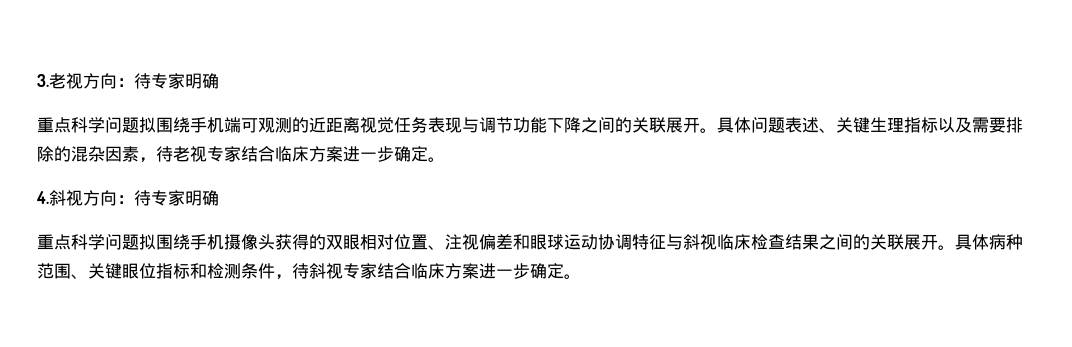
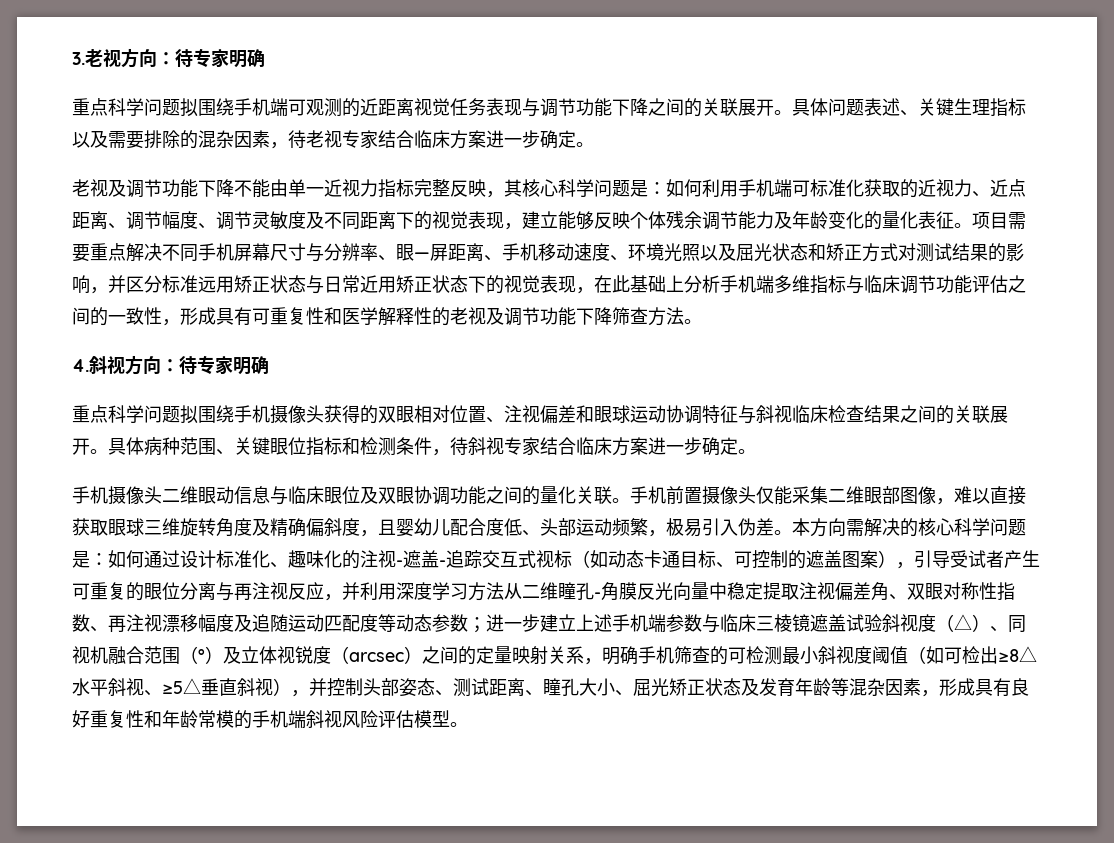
(445, 159) none -> [72,179,1026,198] [72,211,1026,230] [72,243,1024,262] [72,275,1026,294] [72,307,702,326] // 老视及调节功能下降不能由单一近视力指标完整反映，其核心科学问题是：如何利用手机端可标准化获取的近视力、近点距离、调节幅度、调节灵敏度及不同距离下的视觉表现，建立能够反映个体残余调节能力及年龄变化的量化表征。项目需要重点解决不同手机屏幕尺寸与分辨率、眼—屏距离、手机移动速度、环境光照以及屈光状态和矫正方式对测试结果的影响，并区分标准远用矫正状态与日常近用矫正状态下的视觉表现，在此基础上分析手机端多维指标与临床调节功能评估之间的一致性，形成具有可重复性和医学解释性的老视及调节功能下降筛查方法。
(581, 276) none -> [72,486,1026,505] [72,518,1026,537] [72,550,1040,569] [72,582,1015,601] [72,614,1026,633] [72,646,1037,665] [72,678,1029,697] [72,710,468,729] // 手机摄像头二维眼动信息与临床眼位及双眼协调功能之间的量化关联。手机前置摄像头仅能采集二维眼部图像，难以直接获取眼球三维旋转角度及精确偏斜度，且婴幼儿配合度低、头部运动频繁，极易引入伪差。本方向需解决的核心科学问题是：如何通过设计标准化、趣味化的注视-遮盖-追踪交互式视标（如动态卡通目标、可控制的遮盖图案），引导受试者产生可重复的眼位分离与再注视反应，并利用深度学习方法从二维瞳孔-角膜反光向量中稳定提取注视偏差角、双眼对称性指数、再注视漂移幅度及追随运动匹配度等动态参数；进一步建立上述手机端参数与临床三棱镜遮盖试验斜视度（△）、同视机融合范围（°）及立体视锐度（arcsec）之间的定量映射关系，明确手机筛查的可检测最小斜视度阈值（如可检出≥8△水平斜视、≥5△垂直斜视），并控制头部姿态、测试距离、瞳孔大小、屈光矫正状态及发育年龄等混杂因素，形成具有良好重复性和年龄常模的手机端斜视风险评估模型。

